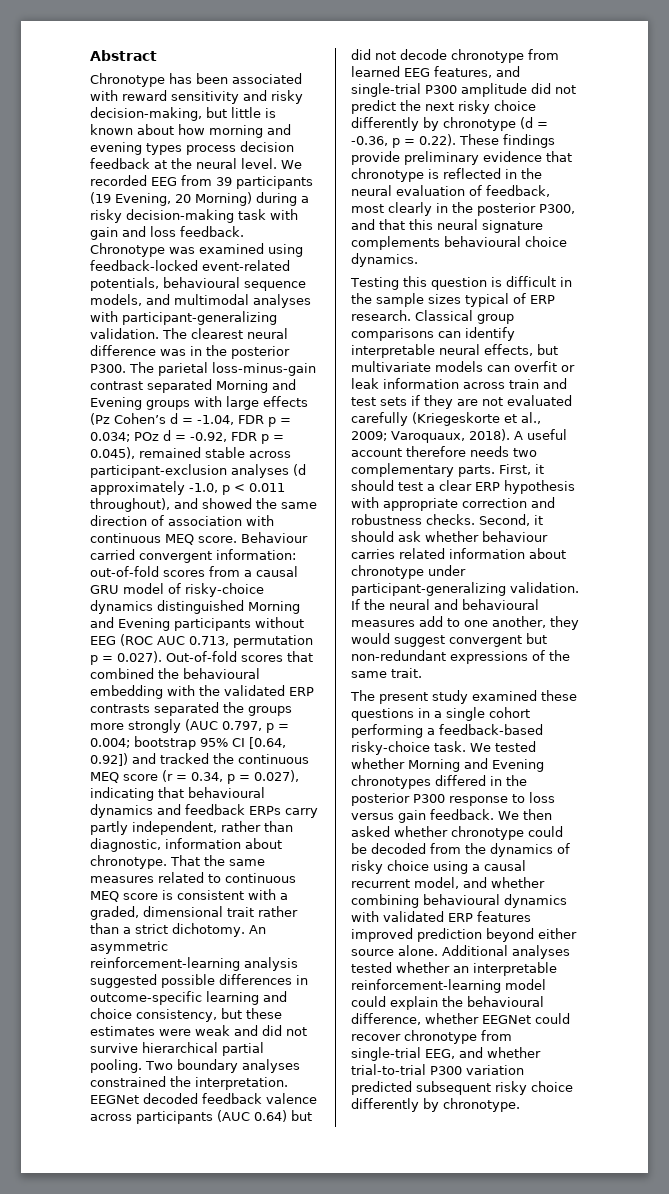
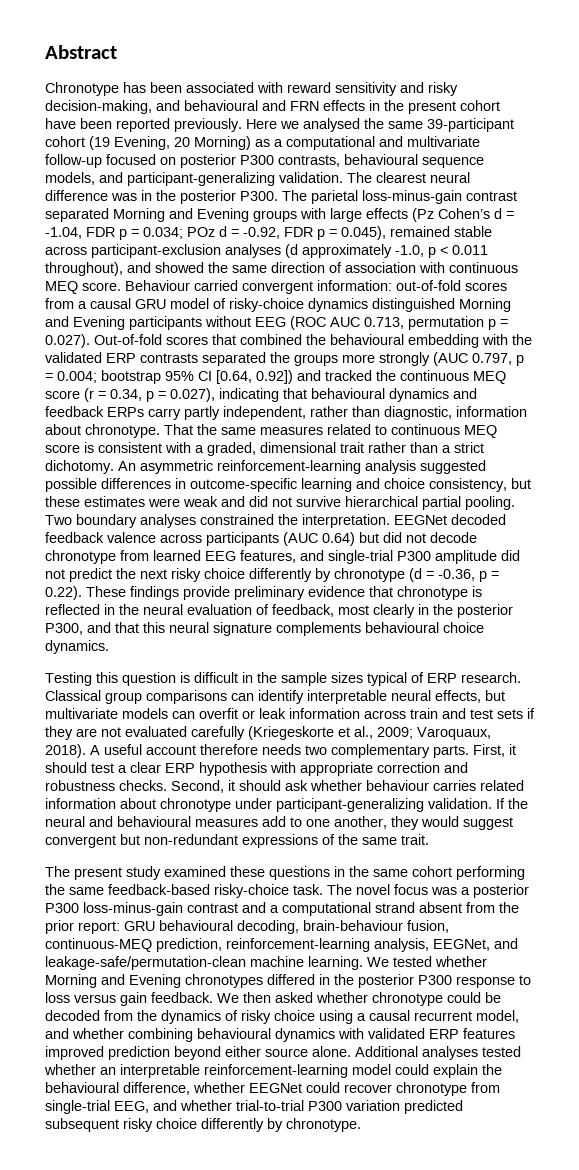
[206,107,276,118] [90,124,291,138] [90,141,294,155] [90,158,302,169] [90,175,313,189] [90,192,309,206] [90,209,298,223] [90,226,244,240] [90,243,303,257] [90,260,290,271] [90,277,159,291] but little is known about how morning and evening types process decision feedback at the neural level. We recorded EEG from 39 participants (19 Evening, 20 Morning) during a risky decision-making task with gain and loss feedback. Chronotype was examined using feedback-locked event-related potentials, -> [156,100,500,114] [45,118,514,132] [45,136,480,150] [45,154,340,168] and behavioural and FRN effects in the present cohort have been reported previously. Here we analysed the same 39-participant cohort (19 Evening, 20 Morning) as a computational and multivariate follow-up focused on posterior P300 contrasts,
[174,294,311,308] [90,311,118,322] multimodal analyses with -> (123, 177) none
[434,707,530,721] [351,724,543,738] [351,741,466,755] a single cohort performing a feedback-based risky-choice task. -> [349,866,525,880] [45,884,529,898] [45,902,519,916] [45,920,449,934] [45,938,518,952] [45,956,363,970] the same cohort performing the same feedback-based risky-choice task. The novel focus was a posterior P300 loss-minus-gain contrast and a computational strand absent from the prior report: GRU behavioural decoding, brain-behaviour fusion, continuous-MEQ prediction, reinforcement-learning analysis, EEGNet, and leakage-safe/permutation-clean machine learning.

